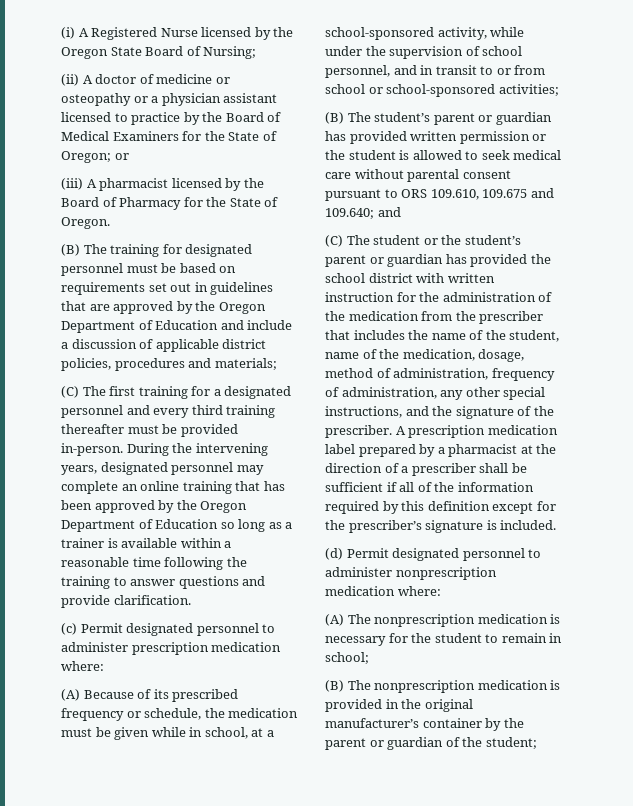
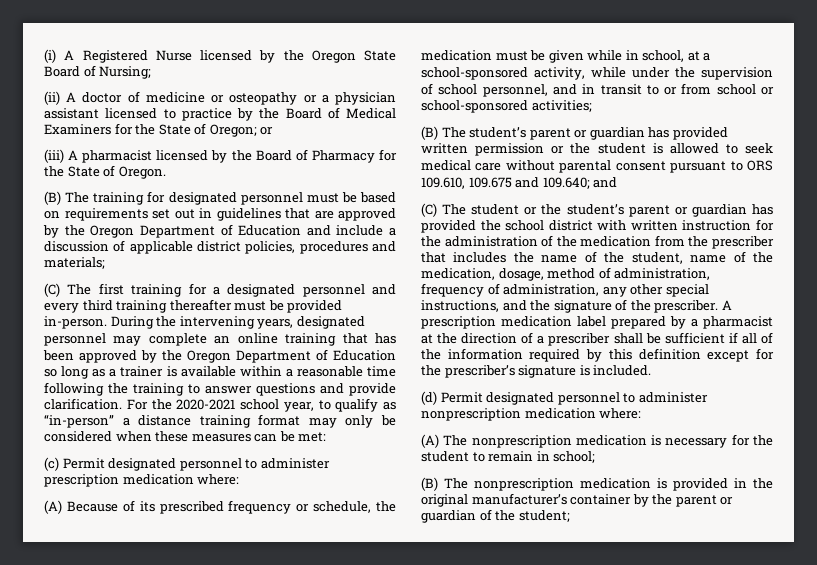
(191, 600) none -> [126,398,396,412] [44,414,396,428] [44,431,327,442] For the 2020-2021 school year, to qualify as “in-person” a distance training format may only be considered when these measures can be met:

